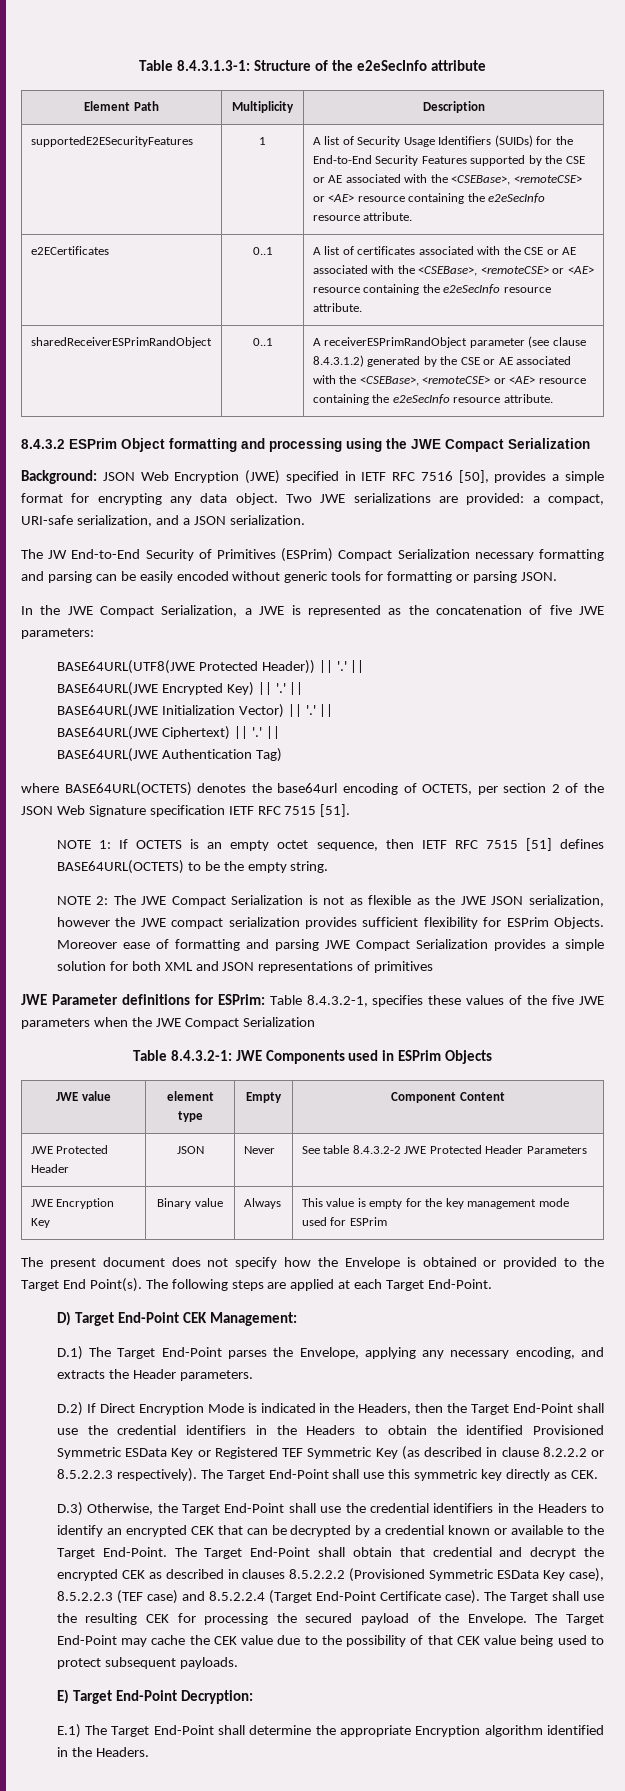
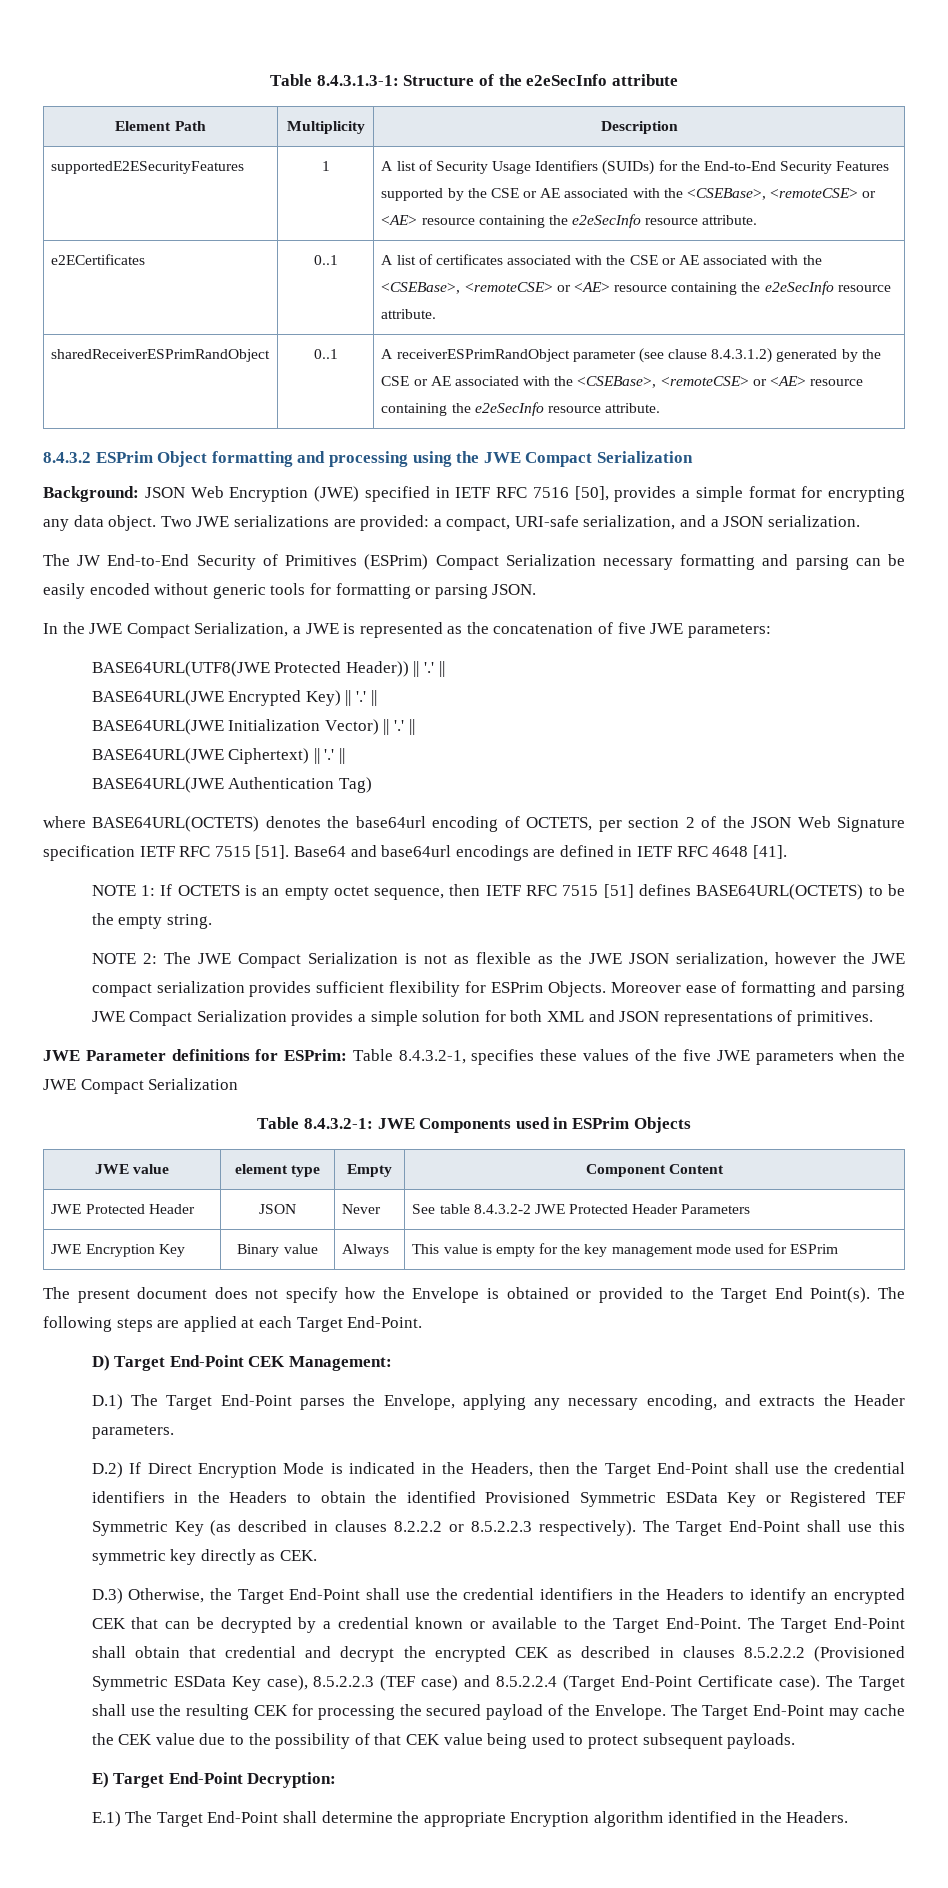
(351, 810) none -> [293,845,787,861] Base64 and base64url encodings are defined in IETF RFC 4648 [41].
[374,961,434,973] primitives -> [796,1011,873,1026] primitives.
[501,1447,539,1457] clause -> [335,1520,388,1532] clauses

